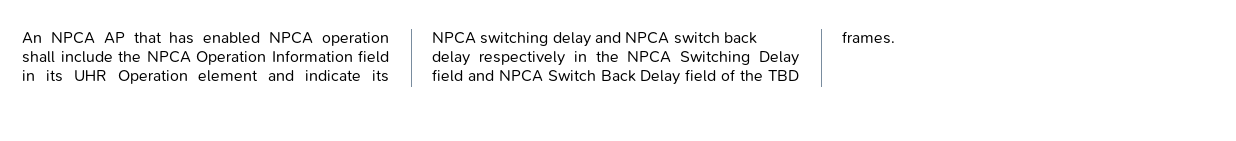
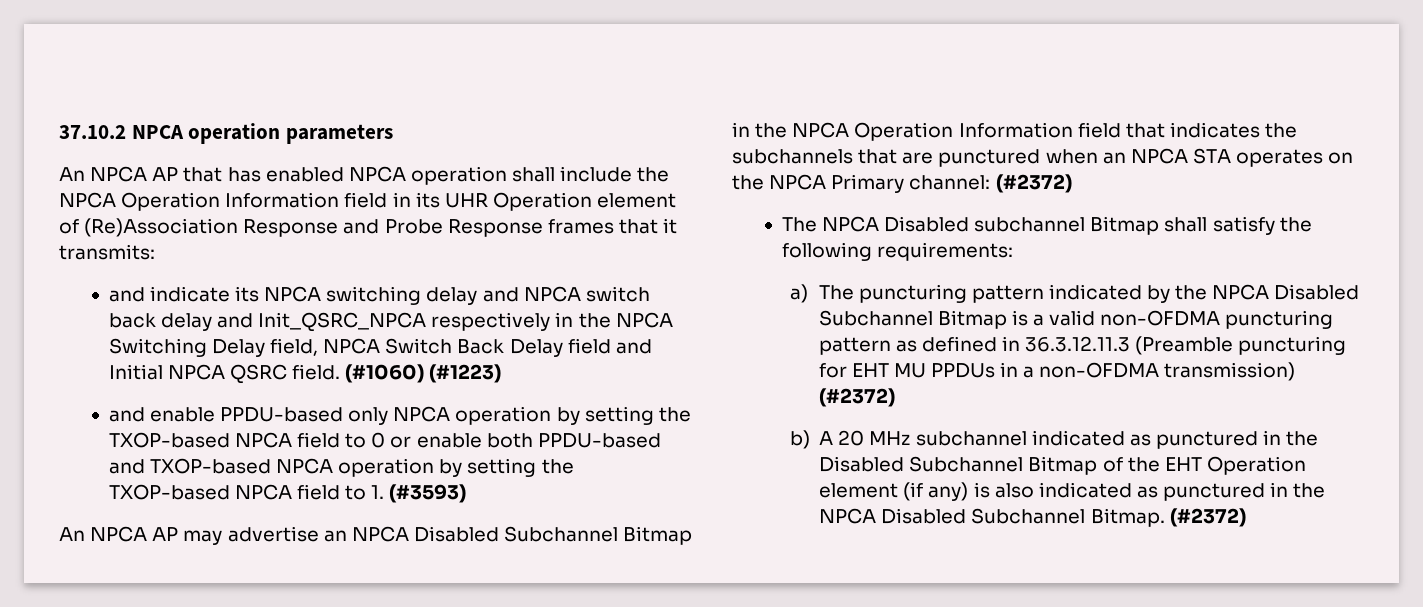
(22, 38) none -> [59,123,394,144] 37.10.2 NPCA operation parameters //
(259, 76) none -> [59,218,678,237] [59,244,155,260] of (Re)Association Response and Probe Response frames that it transmits: //
(470, 58) none -> [217,312,427,332] and Init_QSRC_NPCA
[432,69,494,82] field and -> [270,338,319,356] field,
[721,69,799,81] [842,31,895,44] of the TBD frames. -> [615,339,652,354] [108,364,502,384] [108,406,691,425] [108,432,661,448] [108,458,574,477] [108,484,467,503] [59,526,693,545] [732,122,1298,141] [732,148,1354,167] [732,174,1072,193] [781,216,1312,235] [781,242,1013,261] [789,284,1360,303] [818,310,1334,329] [818,336,1347,355] [818,362,1296,381] [818,388,895,407] [789,430,1319,449] [819,456,1306,475] [819,482,1326,501] [819,508,1246,527] and Initial NPCA QSRC field. (#1060) (#1223) // and enable PPDU-based only NPCA operation by setting the TXOP-based NPCA field to 0 or enable both PPDU-based and TXOP-based NPCA operation by setting the TXOP-based NPCA field to 1. (#3593) // An NPCA AP may advertise an NPCA Disabled Subchannel Bitmap in the NPCA Operation Information field that indicates the subchannels that are punctured when an NPCA STA operates on the NPCA Primary channel: (#2372) // The NPCA Disabled subchannel Bitmap shall satisfy the following requirements: // a) The puncturing pattern indicated by the NPCA Disabled Subchannel Bitmap is a valid non-OFDMA puncturing pattern as defined in 36.3.12.11.3 (Preamble puncturing for EHT MU PPDUs in a non-OFDMA transmission) (#2372) // b) A 20 MHz subchannel indicated as punctured in the Disabled Subchannel Bitmap of the EHT Operation element (if any) is also indicated as punctured in the NPCA Disabled Subchannel Bitmap. (#2372)

